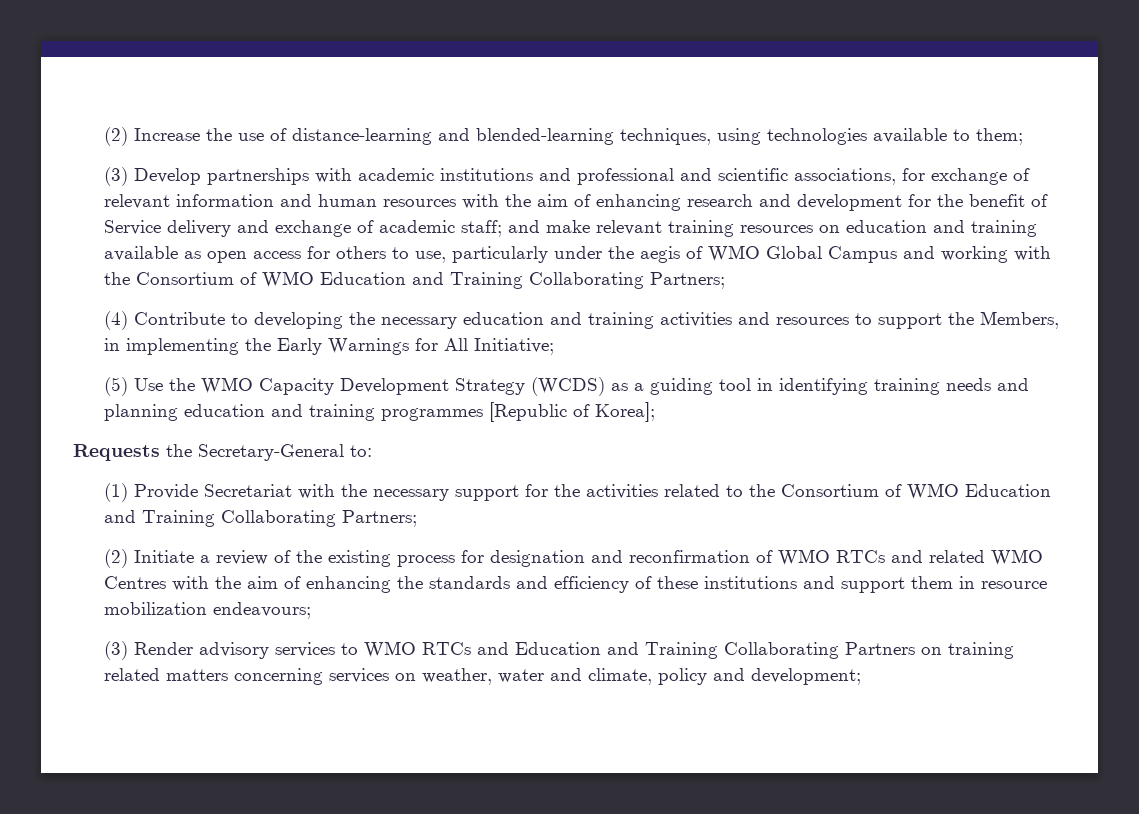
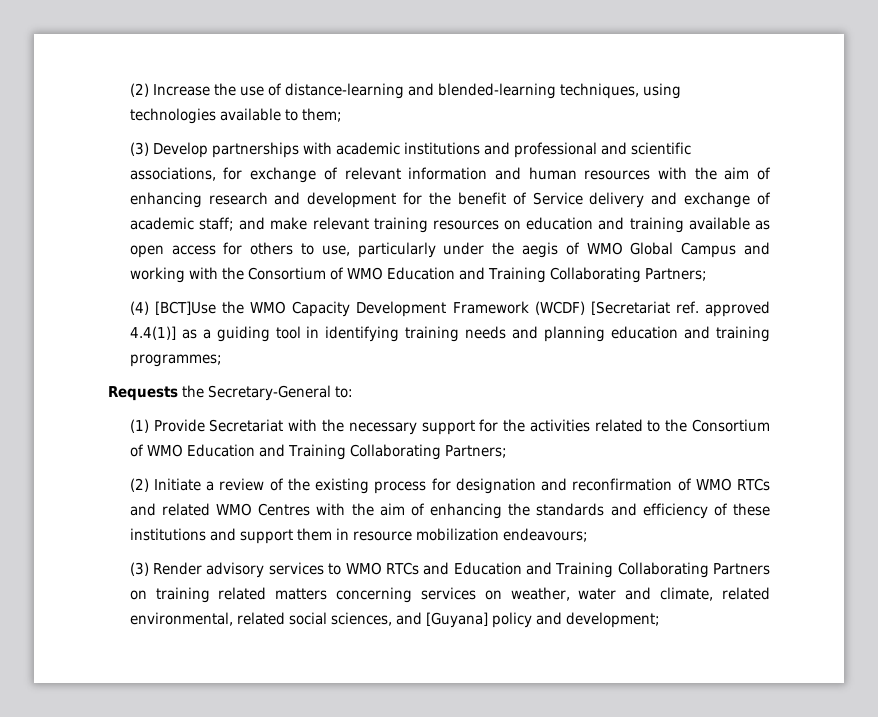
[133,311,1059,329] [103,338,554,355] [103,377,605,396] Contribute to developing the necessary education and training activities and resources to support the Members, in implementing the Early Warnings for All Initiative; // (5) Use the WMO Capacity Development Strategy (WCDS) -> [154,301,770,317] [129,326,176,340] [BCT]Use the WMO Capacity Development Framework (WCDF) [Secretariat ref. approved 4.4(1)]
[380,402,655,422] programmes [Republic of Korea]; -> [129,354,222,367] programmes;
(652, 676) none -> [722,587,771,600] [129,612,488,628] related environmental, related social sciences, and [Guyana]

